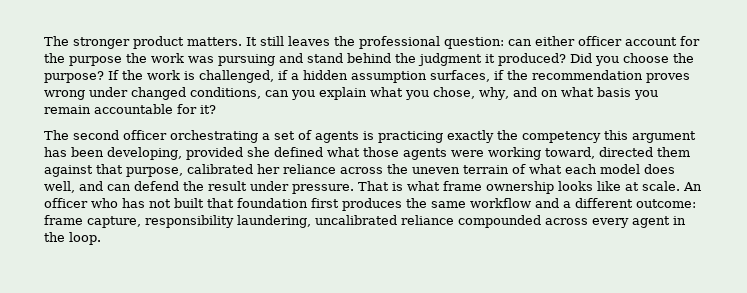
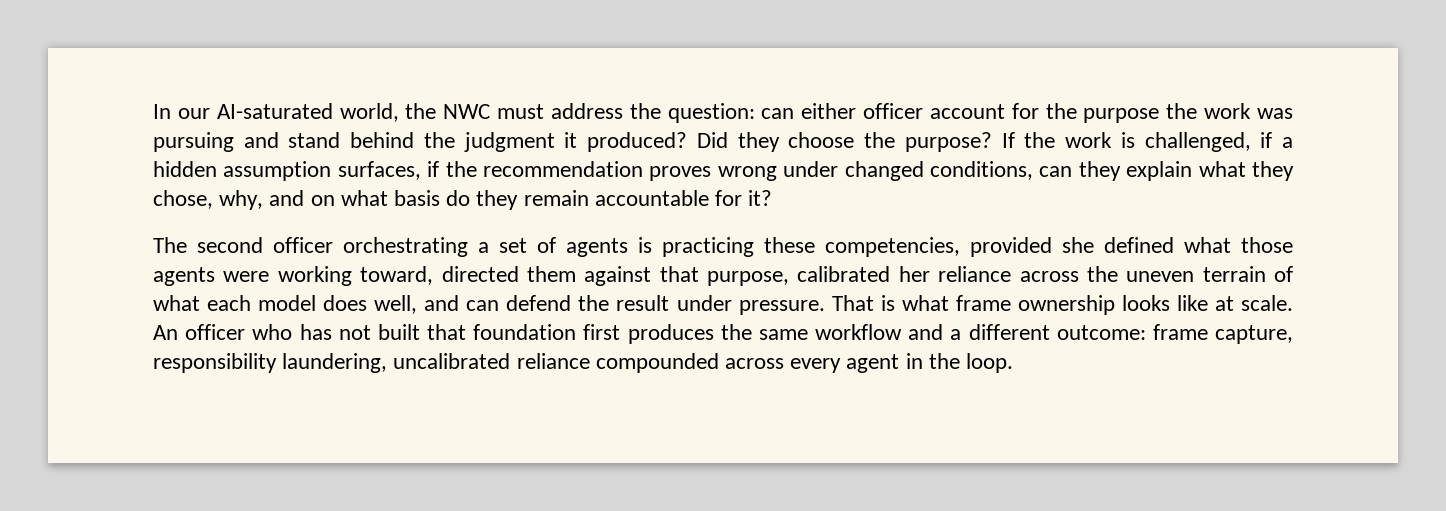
[44,36,440,49] The stronger product matters. It still leaves the professional -> [153,103,661,122] In our AI-saturated world, the NWC must address the
[595,56,619,66] you -> [737,132,780,152] they
[291,90,315,100] you -> [1078,161,1121,181] they
[405,90,429,100] you -> [1252,161,1294,181] they
[633,90,658,100] you -> [446,190,519,210] do they
[447,130,696,143] [44,147,182,160] exactly the competency this argument has been developing, -> [764,237,960,257] these competencies,

